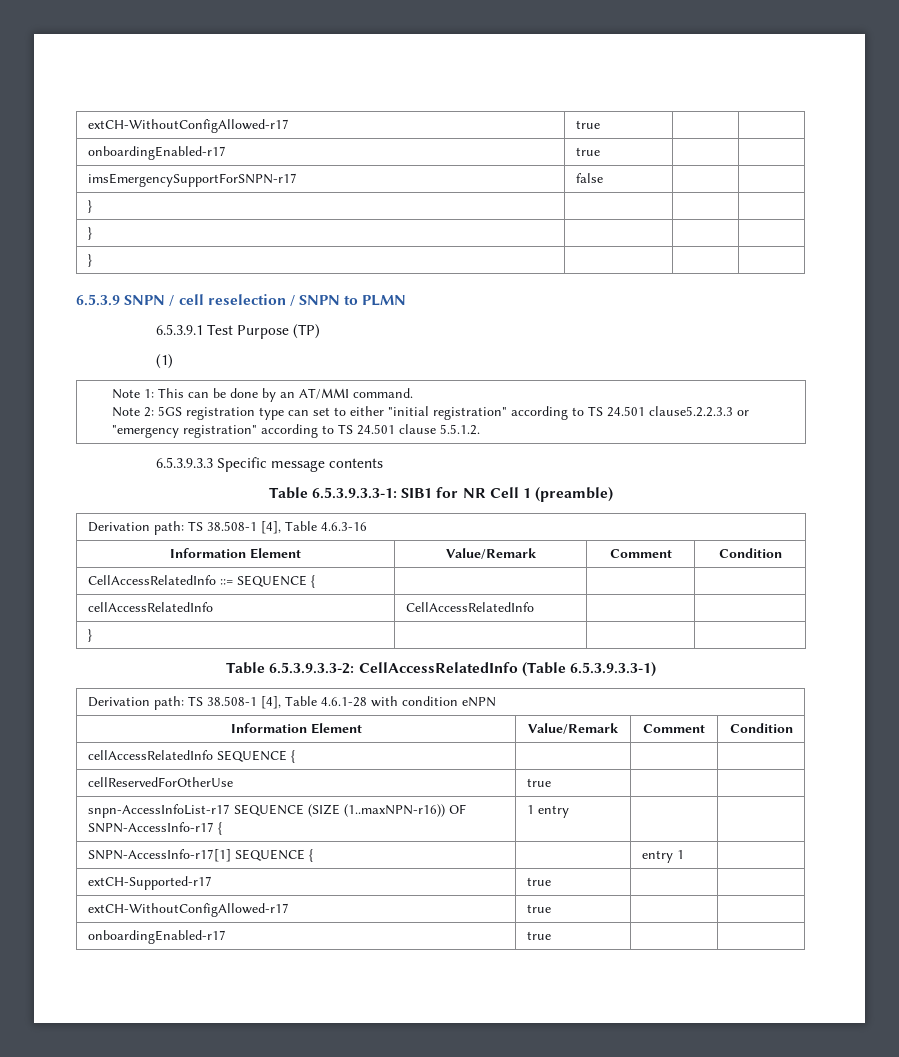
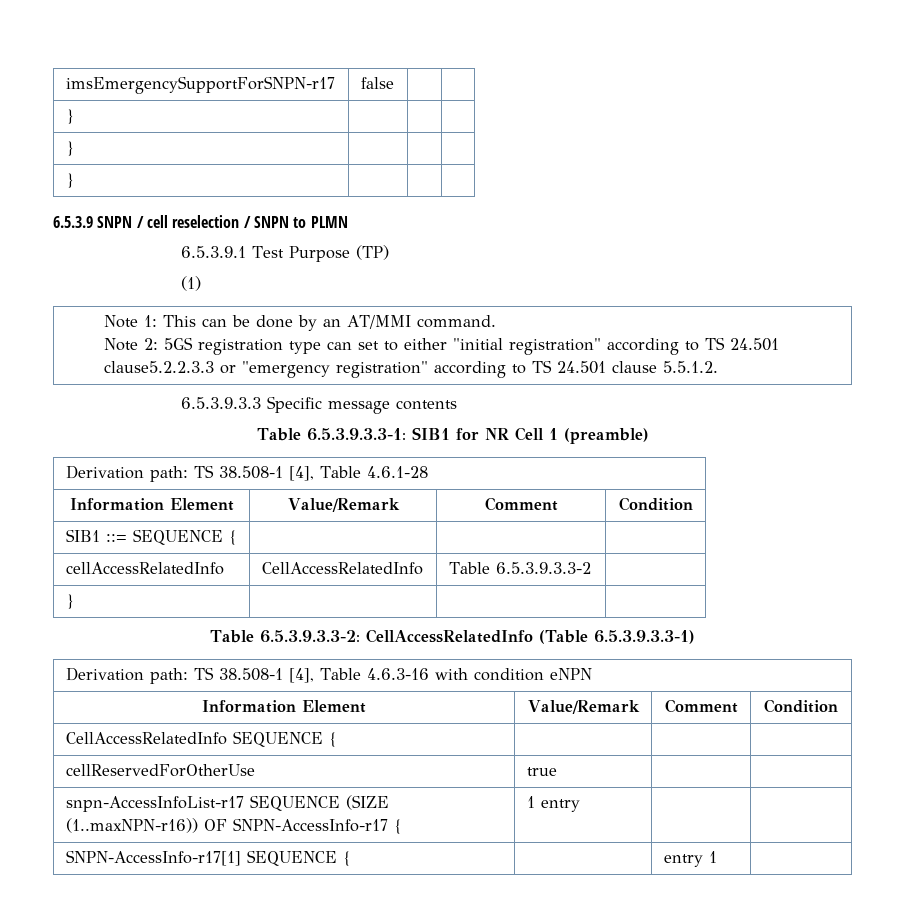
[87,119,289,133] [575,120,600,129] [87,146,226,160] [575,147,600,156] extCH-WithoutConfigAllowed-r17 | true | | // onboardingEnabled-r17 | true | | // -> (65, 85) none
[320,522,367,531] [170,548,301,559] [445,548,537,559] [609,549,672,558] [718,548,782,558] [87,575,216,585] 4.6.3-16 // Information Element | Value/Remark | Comment | Condition // CellAccessRelatedInfo -> [366,466,428,478] [69,498,234,511] [287,498,400,512] [484,497,558,511] [618,497,693,511] [65,529,100,542] 4.6.1-28 // Information Element | Value/Remark | Comment | Condition // SIB1
(534, 607) none -> [448,562,591,574] Table 6.5.3.9.3.3-2
[320,697,367,707] 4.6.1-28 -> [366,668,429,680] 4.6.3-16
[87,750,213,760] cellAccessRelatedInfo -> [65,732,227,745] CellAccessRelatedInfo
[87,876,212,890] [526,877,551,886] [87,903,289,917] [526,904,551,913] [87,930,226,944] [526,931,551,940] // extCH-Supported-r17 | true | | // extCH-WithoutConfigAllowed-r17 | true | | // onboardingEnabled-r17 | true | | -> (717, 857) none

